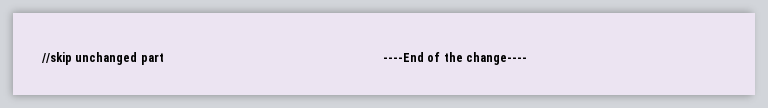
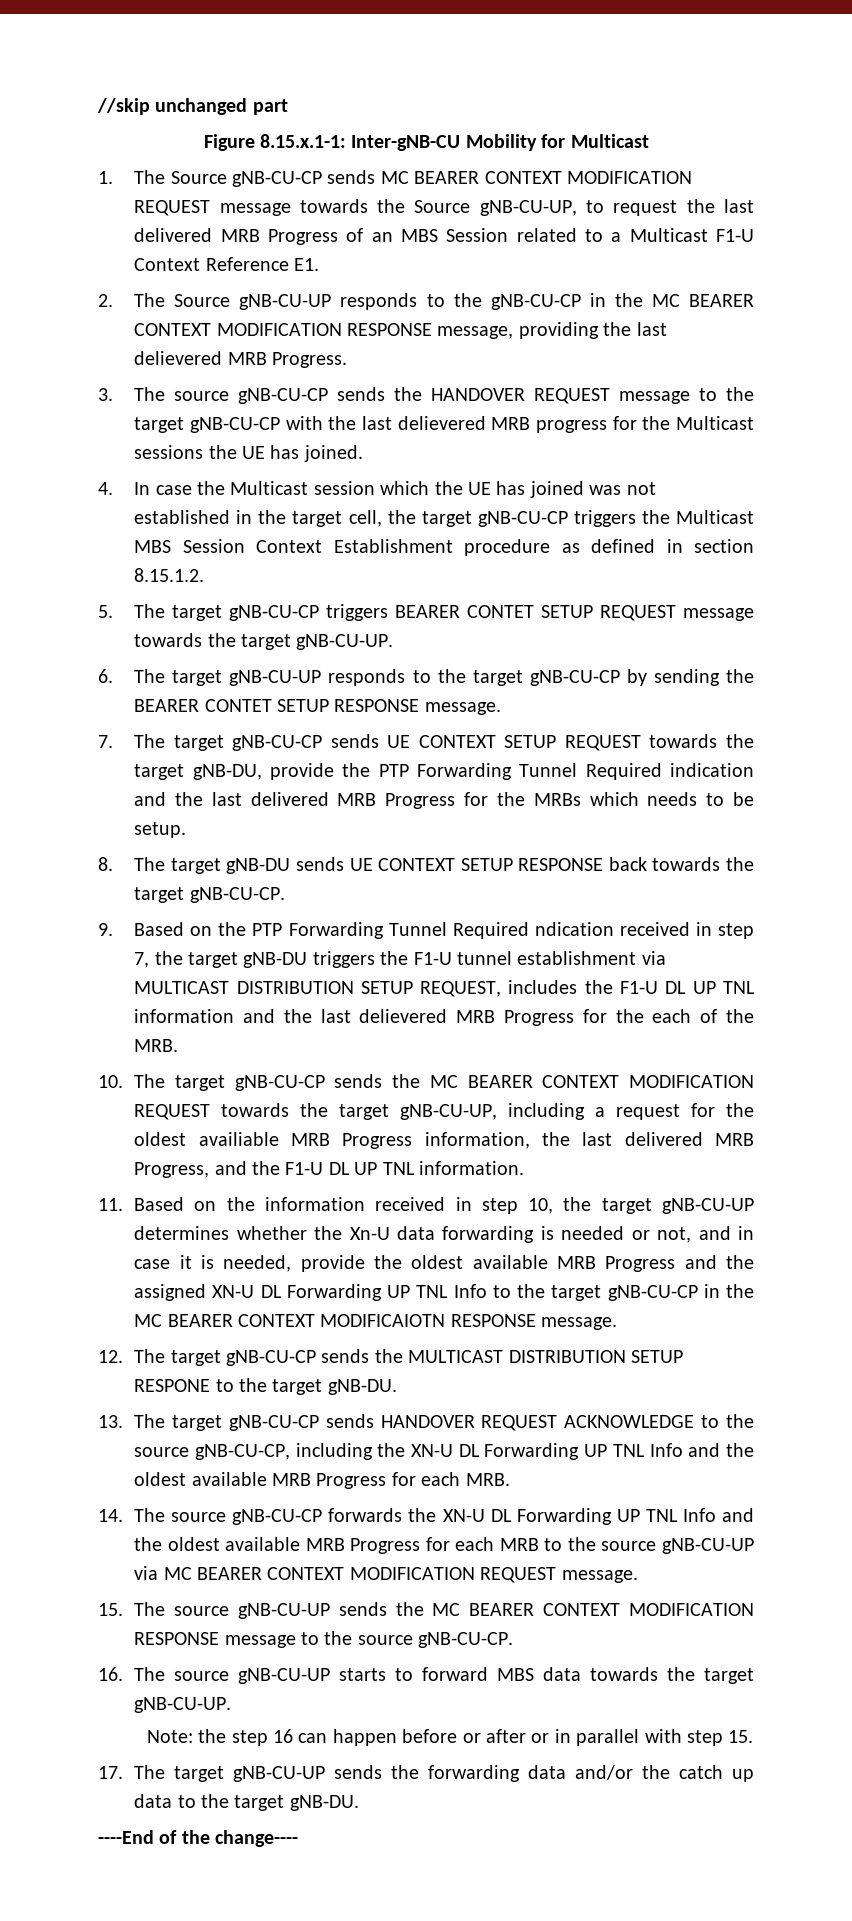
(164, 59) none -> [203,134,649,151] [98,170,692,187] [134,199,755,216] [134,228,754,245] [134,257,319,271] [98,293,755,310] [134,322,667,339] [134,351,347,368] [98,387,754,404] [134,416,754,433] [134,445,363,462] [98,481,656,498] [134,510,754,527] [134,539,754,556] [134,568,205,582] [98,604,754,621] [134,633,394,650] [98,669,755,686] [134,699,501,715] [98,734,754,751] [134,763,754,780] [134,792,755,809] [134,822,187,838] [98,857,754,874] [134,887,285,903] [98,922,755,939] [134,951,666,968] [134,980,756,997] [134,1009,754,1026] [134,1039,179,1052] [98,1074,754,1091] [134,1103,754,1120] [134,1132,754,1149] [134,1161,524,1178] [98,1197,754,1214] [134,1226,754,1243] [134,1255,754,1272] [134,1284,754,1301] [134,1314,618,1330] [98,1349,683,1366] [134,1378,397,1395] [98,1414,754,1431] [134,1443,754,1460] [134,1472,510,1489] [98,1508,754,1525] [134,1537,755,1554] [134,1566,638,1583] [98,1602,754,1619] [134,1631,514,1648] [98,1667,755,1684] [134,1697,232,1713] [146,1729,754,1746] [98,1765,755,1782] [134,1794,359,1811] // Figure 8.15.x.1-1: Inter-gNB-CU Mobility for Multicast // 1. The Source gNB-CU-CP sends MC BEARER CONTEXT MODIFICATION REQUEST message towards the Source gNB-CU-UP, to request the last delivered MRB Progress of an MBS Session related to a Multicast F1-U Context Reference E1. // 2. The Source gNB-CU-UP responds to the gNB-CU-CP in the MC BEARER CONTEXT MODIFICATION RESPONSE message, providing the last delievered MRB Progress. // 3. The source gNB-CU-CP sends the HANDOVER REQUEST message to the target gNB-CU-CP with the last delievered MRB progress for the Multicast sessions the UE has joined. // 4. In case the Multicast session which the UE has joined was not established in the target cell, the target gNB-CU-CP triggers the Multicast MBS Session Context Establishment procedure as defined in section 8.15.1.2. // 5. The target gNB-CU-CP triggers BEARER CONTET SETUP REQUEST message towards the target gNB-CU-UP. // 6. The target gNB-CU-UP responds to the target gNB-CU-CP by sending the BEARER CONTET SETUP RESPONSE message. // 7. The target gNB-CU-CP sends UE CONTEXT SETUP REQUEST towards the target gNB-DU, provide the PTP Forwarding Tunnel Required indication and the last delivered MRB Progress for the MRBs which needs to be setup. // 8. The target gNB-DU sends UE CONTEXT SETUP RESPONSE back towards the target gNB-CU-CP. // 9. Based on the PTP Forwarding Tunnel Required ndication received in step 7, the target gNB-DU triggers the F1-U tunnel establishment via MULTICAST DISTRIBUTION SETUP REQUEST, includes the F1-U DL UP TNL information and the last delievered MRB Progress for the each of the MRB. // 10. The target gNB-CU-CP sends the MC BEARER CONTEXT MODIFICATION REQUEST towards the target gNB-CU-UP, including a request for the oldest availiable MRB Progress information, the last delivered MRB Progress, and the F1-U DL UP TNL information. // 11. Based on the information received in step 10, the target gNB-CU-UP determines whether the Xn-U data forwarding is needed or not, and in case it is needed, provide the oldest available MRB Progress and the assigned XN-U DL Forwarding UP TNL Info to the target gNB-CU-CP in the MC BEARER CONTEXT MODIFICAIOTN RESPONSE message. // 12. The target gNB-CU-CP sends the MULTICAST DISTRIBUTION SETUP RESPONE to the target gNB-DU. // 13. The target gNB-CU-CP sends HANDOVER REQUEST ACKNOWLEDGE to the source gNB-CU-CP, including the XN-U DL Forwarding UP TNL Info and the oldest available MRB Progress for each MRB. // 14. The source gNB-CU-CP forwards the XN-U DL Forwarding UP TNL Info and the oldest available MRB Progress for each MRB to the source gNB-CU-UP via MC BEARER CONTEXT MODIFICATION REQUEST message. // 15. The source gNB-CU-UP sends the MC BEARER CONTEXT MODIFICATION RESPONSE message to the source gNB-CU-CP. // 16. The source gNB-CU-UP starts to forward MBS data towards the target gNB-CU-UP. // Note: the step 16 can happen before or after or in parallel with step 15. // 17. The target gNB-CU-UP sends the forwarding data and/or the catch up data to the target gNB-DU.

